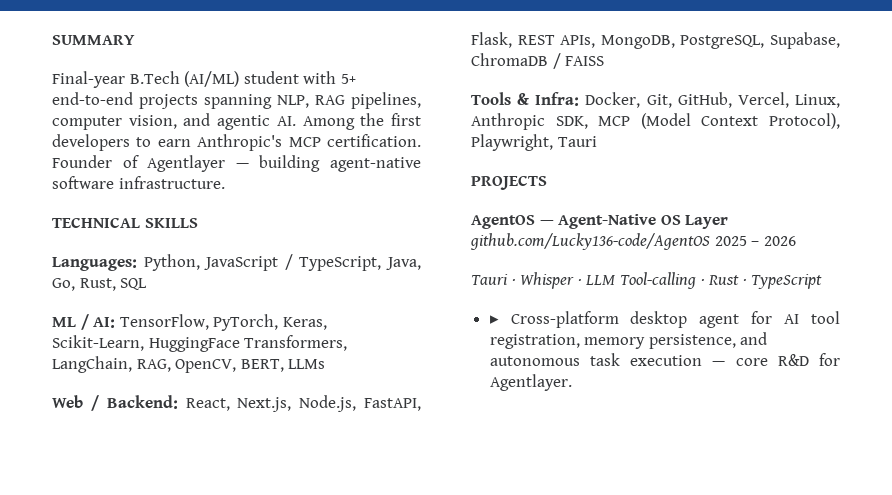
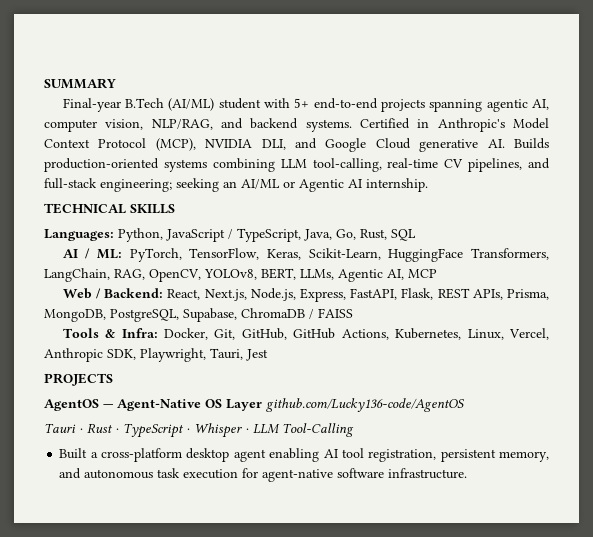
[277,92,421,109] [52,113,422,130] [52,134,421,151] [52,155,421,172] [52,176,225,189] NLP, RAG pipelines, computer vision, and agentic AI. Among the first developers to earn Anthropic's MCP certification. Founder of Agentlayer — building agent-native software infrastructure. -> [486,99,549,112] [44,118,549,132] [44,138,549,152] [44,158,550,172] [44,178,428,192] agentic AI, computer vision, NLP/RAG, and backend systems. Certified in Anthropic's Model Context Protocol (MCP), NVIDIA DLI, and Google Cloud generative AI. Builds production-oriented systems combining LLM tool-calling, real-time CV pipelines, and full-stack engineering; seeking an AI/ML or Agentic AI internship.
[52,314,279,331] ML / AI: TensorFlow, PyTorch, -> [62,248,260,262] AI / ML: PyTorch, TensorFlow,
[240,359,326,372] BERT, LLMs -> [204,268,437,282] YOLOv8, BERT, LLMs, Agentic AI, MCP
(357, 403) none -> [299,288,346,302] Express,
(596, 41) none -> [506,289,549,300] Prisma,
[737,92,840,108] [471,113,840,130] [471,134,597,151] Vercel, Linux, Anthropic SDK, MCP (Model Context Protocol), Playwright, Tauri -> [293,328,549,340] [44,348,268,362] GitHub Actions, Kubernetes, Linux, Vercel, Anthropic SDK, Playwright, Tauri, Jest
[714,236,796,246] 2025 – 2026 -> (464, 405) none
[520,272,823,289] [489,311,619,328] Whisper · LLM Tool-calling · Rust · TypeScript // ▸ Cross-platform -> [87,423,354,438] [59,448,183,462] Rust · TypeScript · Whisper · LLM Tool-Calling // Built a cross-platform
[751,311,773,324] for -> [269,448,320,462] enabling
[584,334,736,349] memory persistence, -> [440,449,550,462] persistent memory,
[712,353,840,366] [489,374,572,391] — core R&D for Agentlayer. -> [242,468,468,482] for agent-native software infrastructure.

